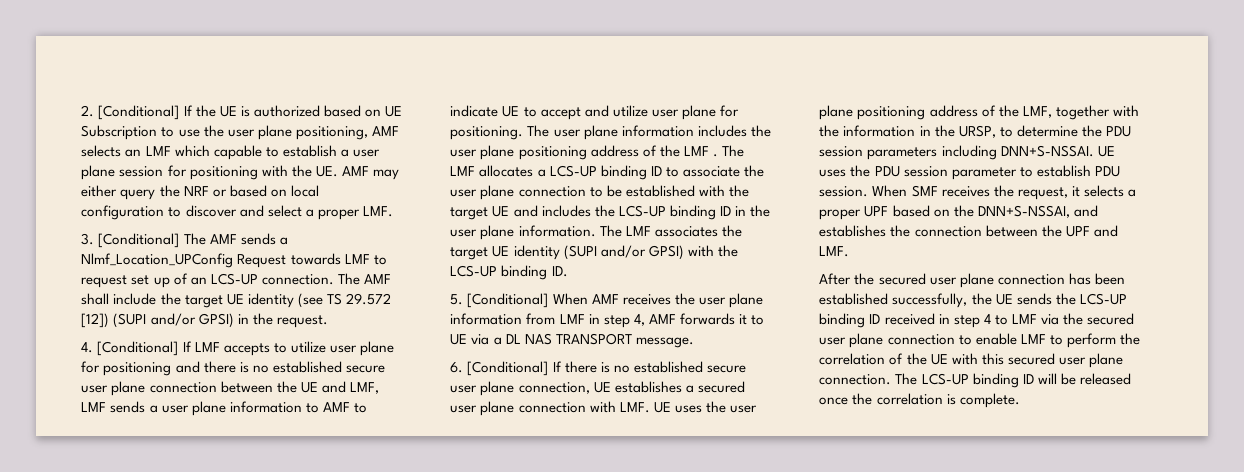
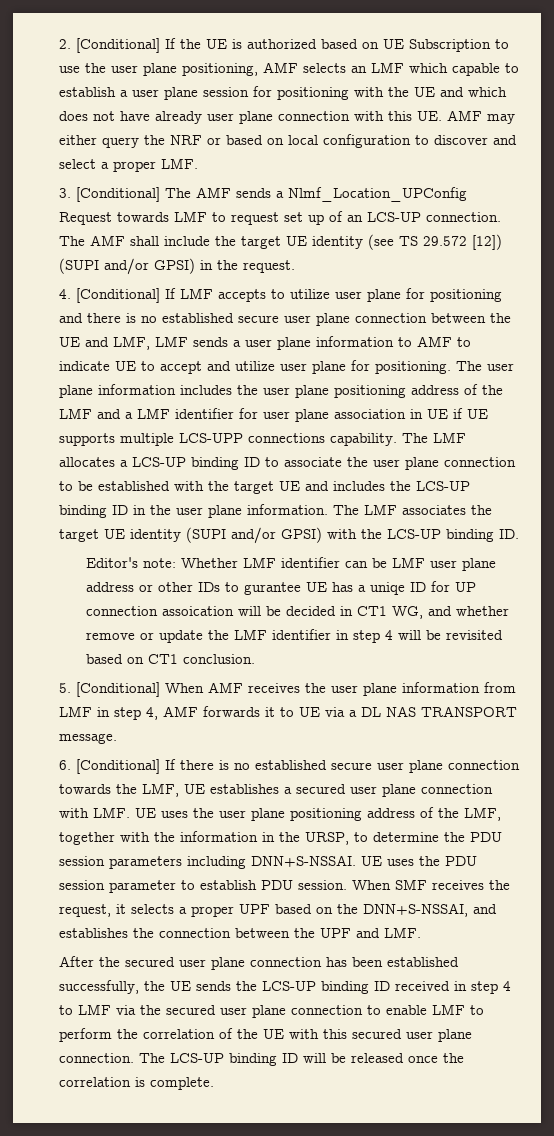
(312, 171) none -> [414,87,508,97] [59,111,413,124] UE and which does not have already user plane connection with this
[712,154,718,157] . -> [97,408,489,422] [59,433,398,446] and a LMF identifier for user plane association in UE if UE supports multiple LCS-UPP connections capability.
(568, 271) none -> [85,557,496,571] [85,581,476,595] [85,606,509,619] [85,629,503,643] [85,654,255,664] // Editor's note: Whether LMF identifier can be LMF user plane address or other IDs to gurantee UE has a uniqe ID for UP connection assoication will be decided in CT1 WG, and whether remove or update the LMF identifier in step 4 will be revisited based on CT1 conclusion.
[518,382,590,394] connection, -> [448,760,521,770] [59,783,180,797] connection towards the LMF,

